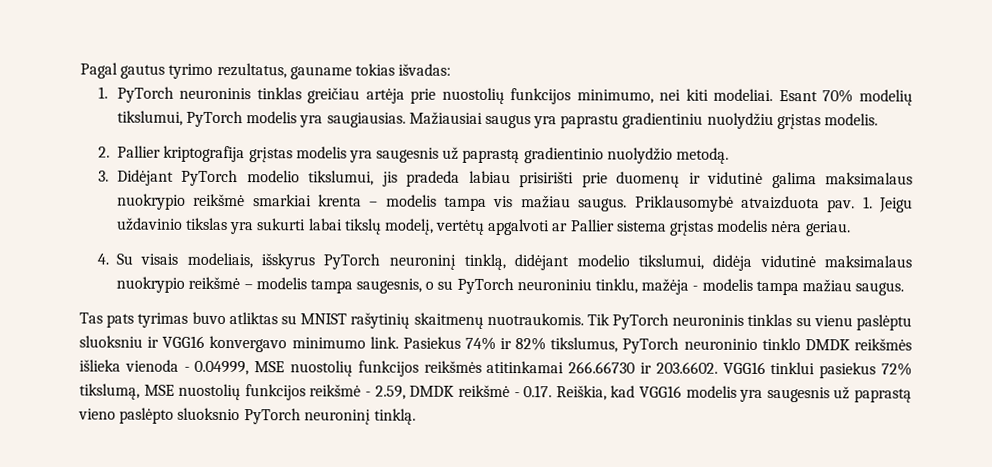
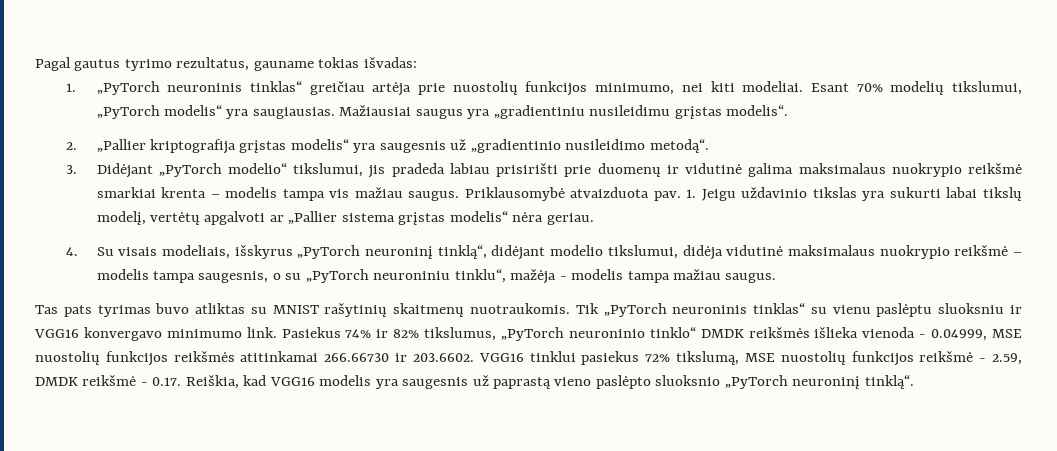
[116,86,302,103] PyTorch neuroninis tinklas -> [96,81,302,95] „PyTorch neuroninis tinklas“
[186,110,298,128] PyTorch modelis -> [96,105,222,119] „PyTorch modelis“
[560,112,879,130] paprastu gradientiniu nuolydžiu grįstas modelis. -> [493,105,789,119] „gradientiniu nusileidimu grįstas modelis“.
[117,145,162,158] Pallier -> [96,139,146,152] „Pallier
[295,146,730,164] modelis yra saugesnis už paprastą gradientinio nuolydžio metodą. -> [290,139,709,153] modelis“ yra saugesnis už „gradientinio nusileidimo metodą“.
[181,169,300,187] PyTorch modelio -> [158,163,288,177] „PyTorch modelio“
[570,219,615,232] Pallier -> [288,211,338,224] „Pallier
[717,219,769,232] modelis -> [449,211,508,222] modelis“
[323,253,507,271] PyTorch neuroninį tinklą, -> [297,245,487,259] „PyTorch neuroninį tinklą“,
[456,277,639,295] PyTorch neuroniniu tinklu, -> [305,269,506,283] „PyTorch neuroniniu tinklu“,
[612,313,793,330] PyTorch neuroninis tinklas -> [603,303,806,317] „PyTorch neuroninis tinklas“
[622,337,801,354] PyTorch neuroninio tinklo -> [501,327,696,341] „PyTorch neuroninio tinklo“
[243,408,416,425] PyTorch neuroninį tinklą. -> [724,375,914,389] „PyTorch neuroninį tinklą“.

